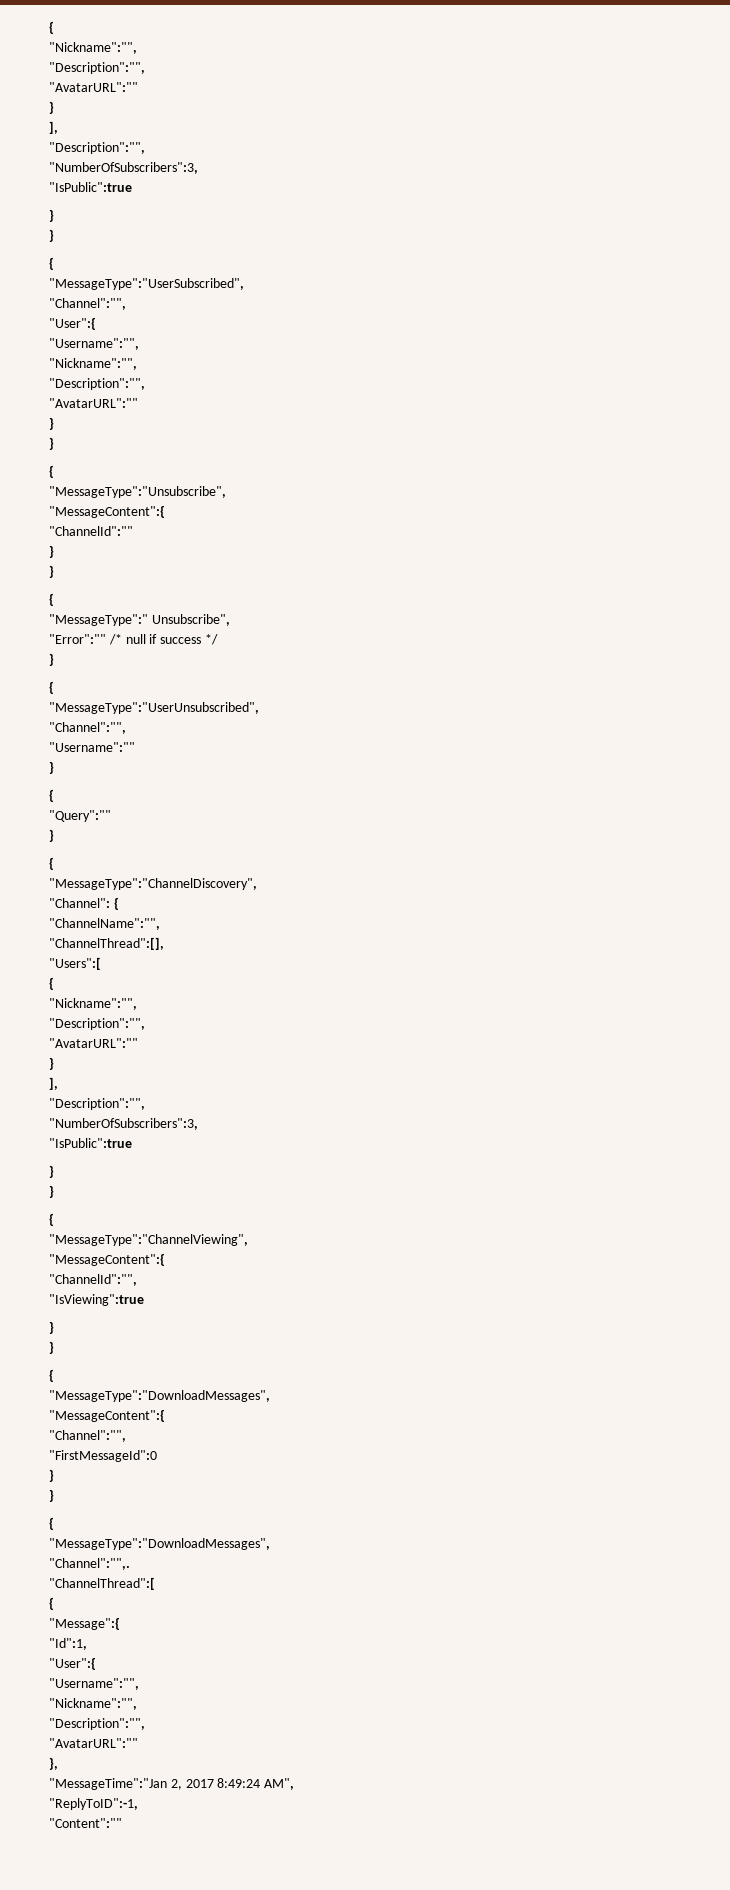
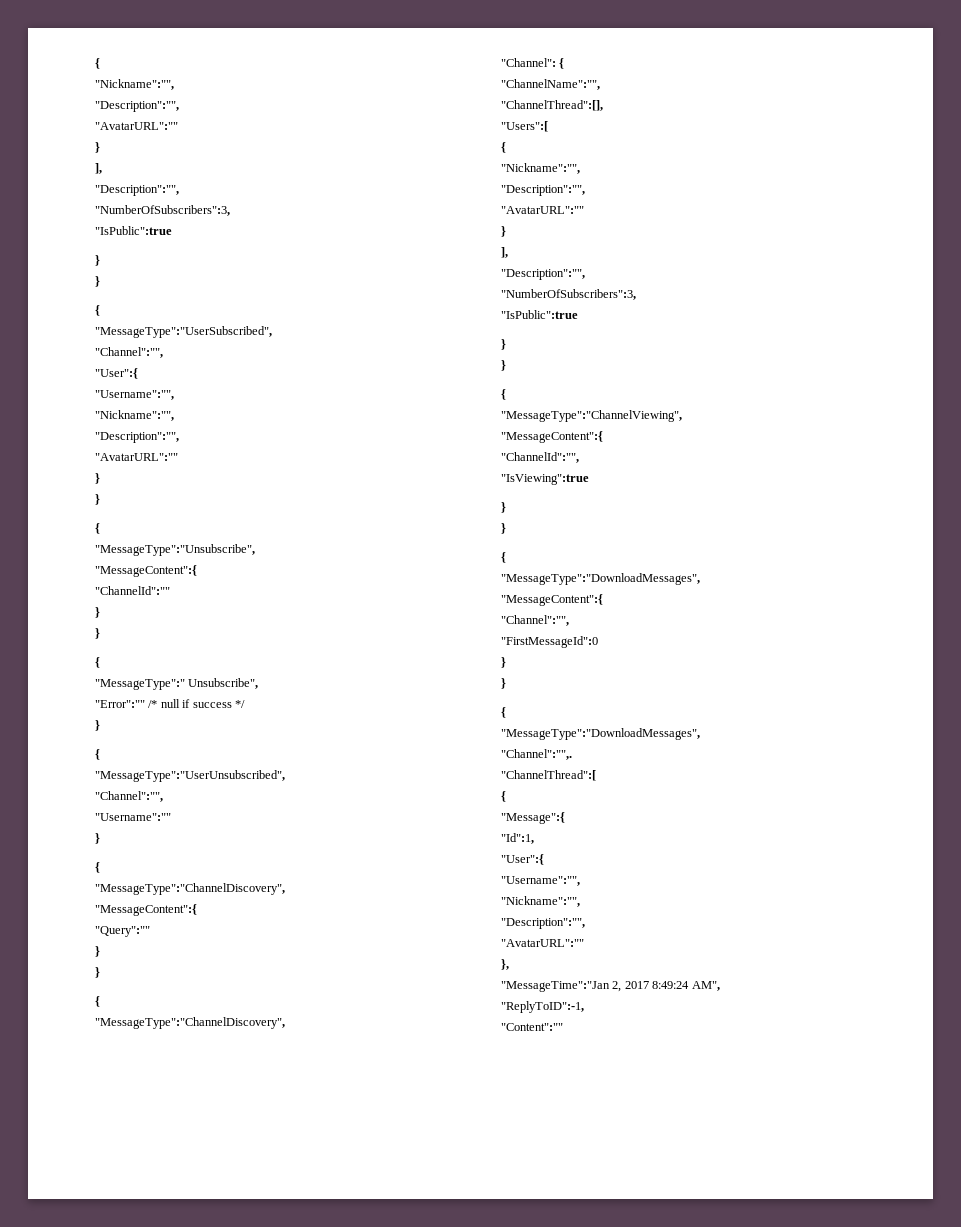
(54, 795) none -> [95,883,285,895] [95,904,197,916] // "MessageType":"ChannelDiscovery", // "MessageContent":{
(54, 835) none -> [95,967,100,978] // }

